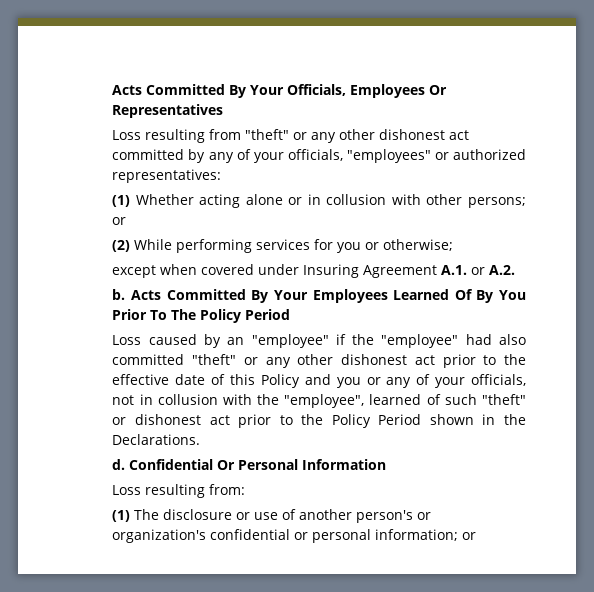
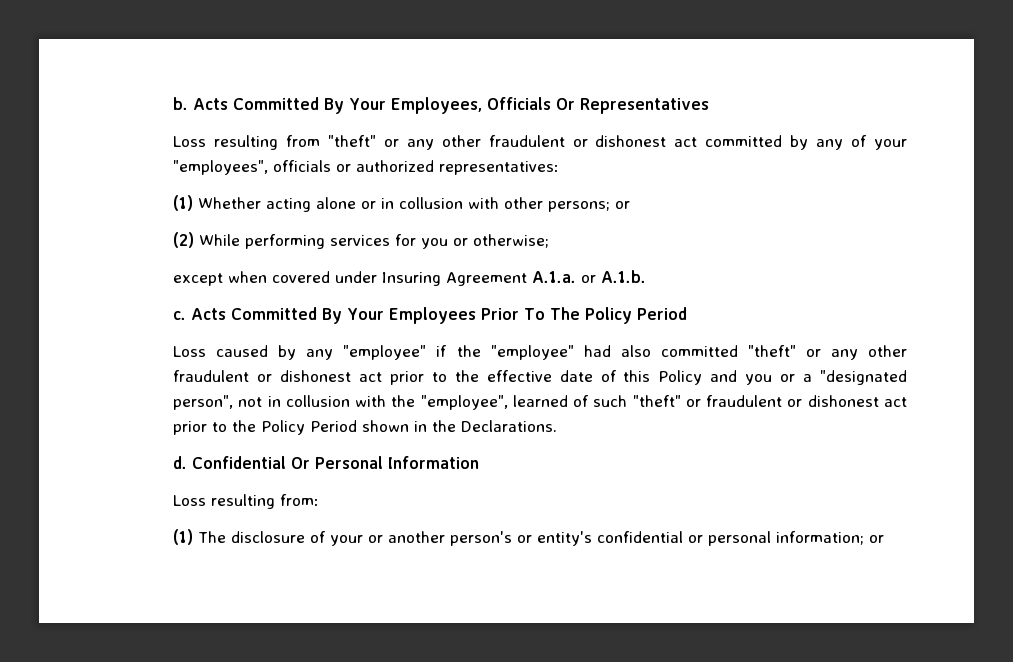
[112,84,426,98] Acts Committed By Your Officials, Employees -> [173,97,552,114] b. Acts Committed By Your Employees, Officials
(376, 134) none -> [488,135,588,147] fraudulent or
[287,149,431,163] officials, "employees" -> [173,160,332,175] "employees", officials
[441,265,516,275] [112,289,126,300] A.1. or A.2. // b. -> [532,270,647,283] [173,311,187,320] A.1.a. or A.1.b. // c.
[393,289,526,303] Learned Of By You -> (477, 315) none
[227,337,245,345] an -> [306,349,334,360] any
(334, 359) none -> [173,370,273,382] fraudulent or
[386,374,526,388] any of your officials, -> [803,370,908,385] [173,395,234,410] a "designated person",
(127, 421) none -> [706,395,803,407] fraudulent or
[236,509,297,520] or use of -> [310,531,384,546] of your or
[112,529,207,543] organization's -> [537,531,593,546] entity's

